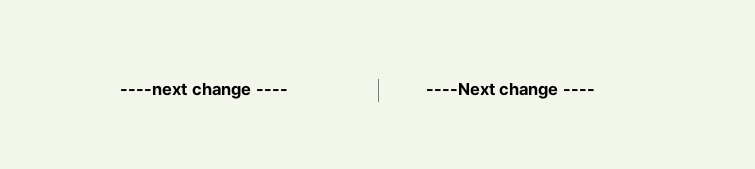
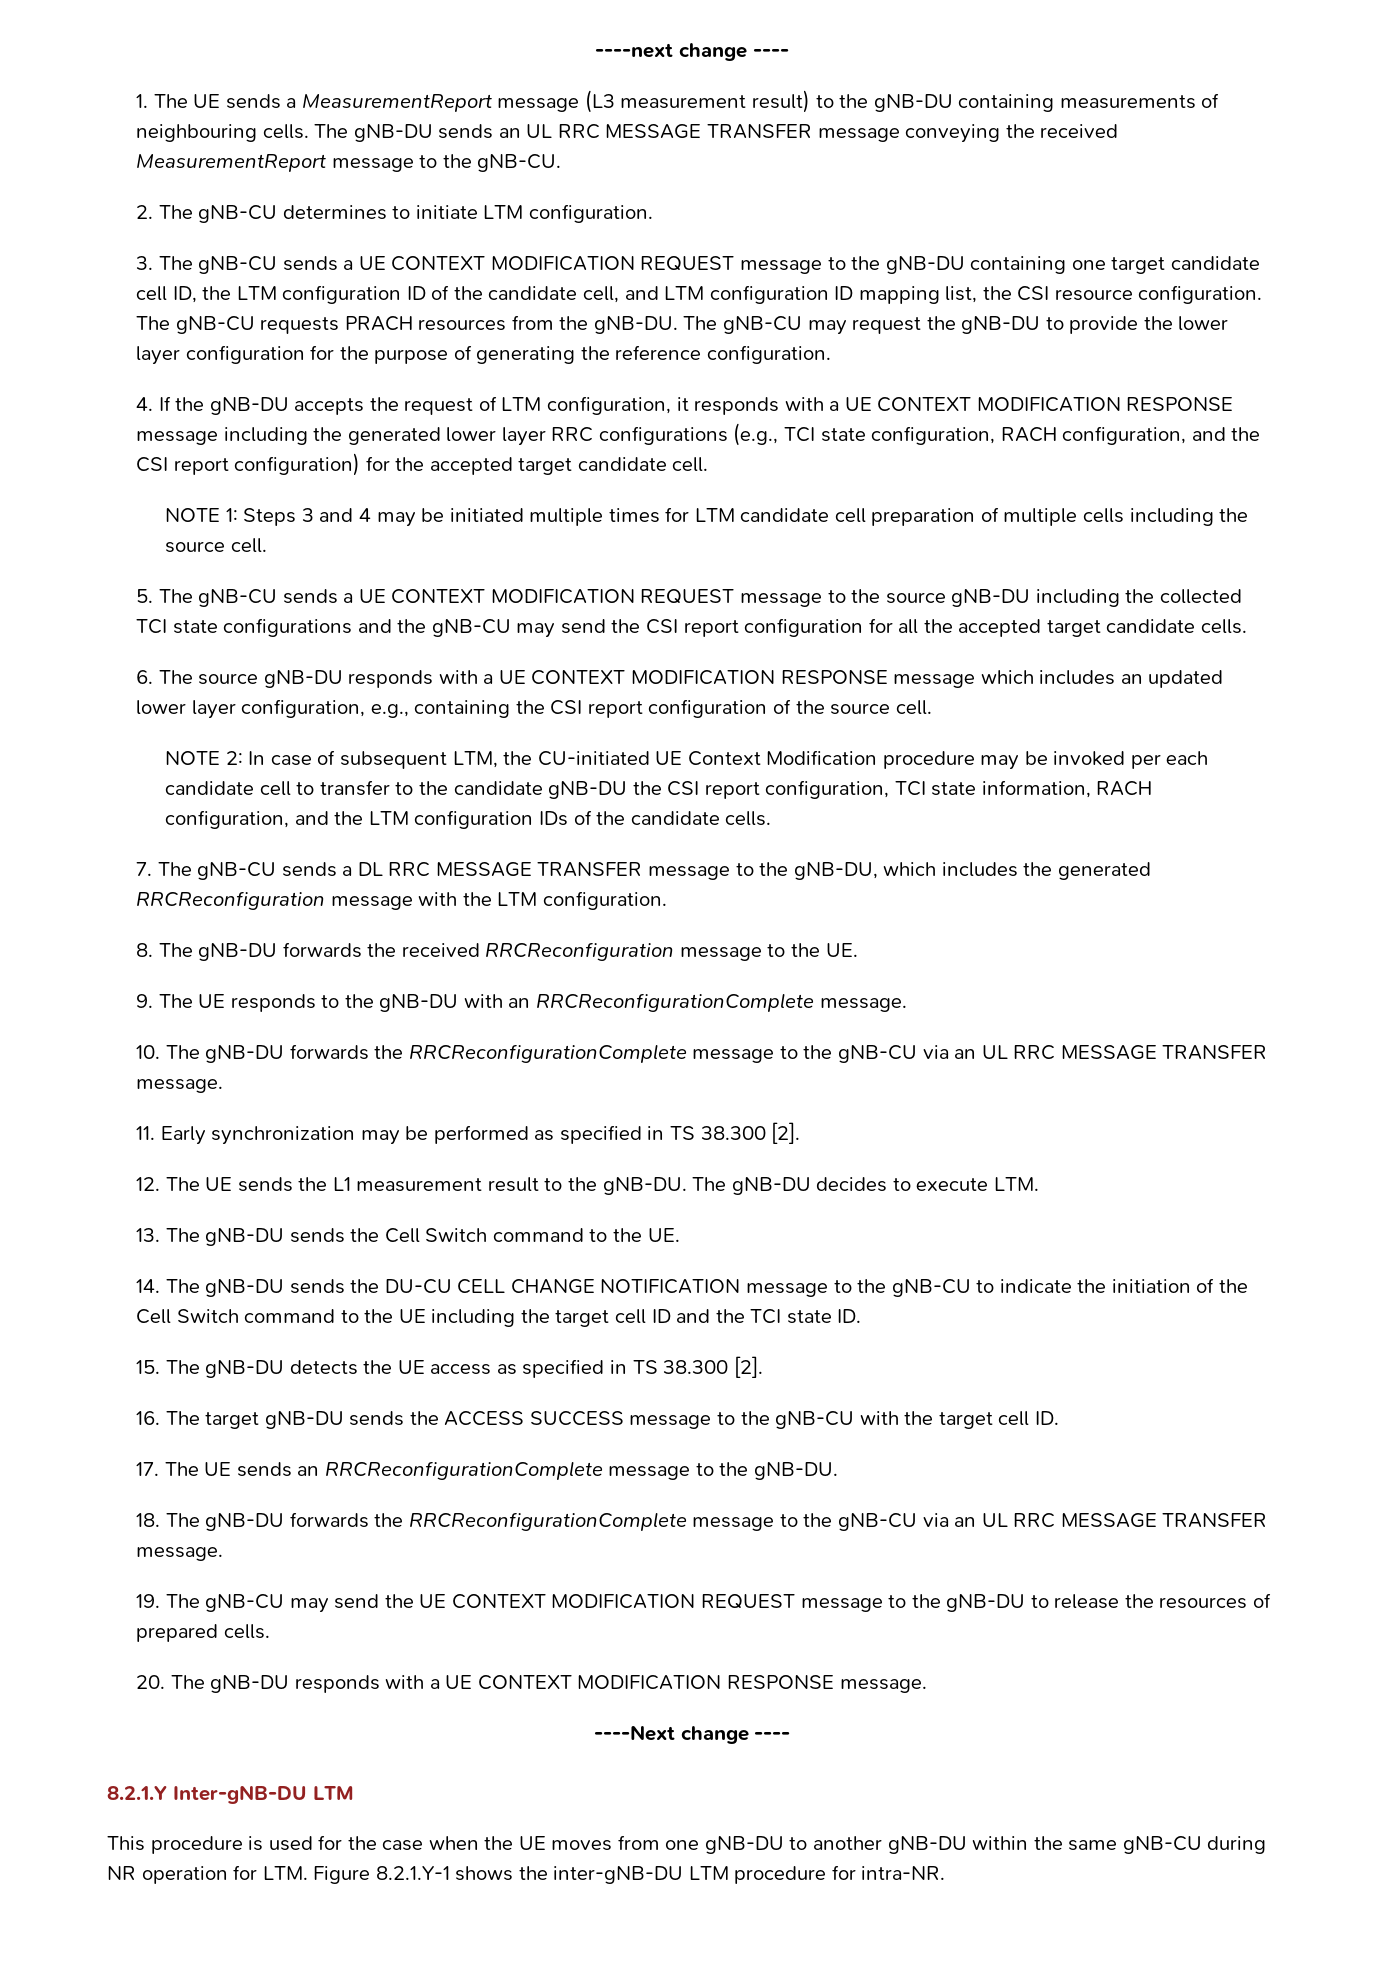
[425,82,596,99] ----Next change ---- -> [136,90,1220,113] [136,124,1119,143] [136,154,562,172] [136,204,653,223] [136,256,1260,274] [136,285,1263,304] [136,315,1229,335] [136,345,831,365] [136,396,1234,415] [136,423,1261,446] [136,453,709,476] [165,507,1249,527] [165,538,267,553] [136,589,1242,607] [136,618,1247,638] [136,670,1224,688] [136,699,932,719] [165,750,1209,770] [165,780,1153,799] [165,810,772,829] [136,862,1151,880] [136,891,667,910] [136,942,858,961] [136,993,907,1012] [136,1044,1268,1063] [136,1079,224,1093] [136,1122,801,1145] [136,1177,1039,1195] [136,1228,680,1246] [136,1278,1248,1297] [136,1309,862,1327] [136,1356,763,1378] [136,1411,1059,1429] [136,1461,838,1480] [136,1512,1268,1531] [136,1547,224,1561] [136,1593,1271,1613] [136,1624,270,1642] [136,1675,927,1693] [593,1725,791,1744] [107,1785,354,1804] [107,1835,1267,1854] [107,1865,946,1884] 1. The UE sends a MeasurementReport message (L3 measurement result) to the gNB-DU containing measurements of neighbouring cells. The gNB-DU sends an UL RRC MESSAGE TRANSFER message conveying the received MeasurementReport message to the gNB-CU. // 2. The gNB-CU determines to initiate LTM configuration. // 3. The gNB-CU sends a UE CONTEXT MODIFICATION REQUEST message to the gNB-DU containing one target candidate cell ID, the LTM configuration ID of the candidate cell, and LTM configuration ID mapping list, the CSI resource configuration. The gNB-CU requests PRACH resources from the gNB-DU. The gNB-CU may request the gNB-DU to provide the lower layer configuration for the purpose of generating the reference configuration. // 4. If the gNB-DU accepts the request of LTM configuration, it responds with a UE CONTEXT MODIFICATION RESPONSE message including the generated lower layer RRC configurations (e.g., TCI state configuration, RACH configuration, and the CSI report configuration) for the accepted target candidate cell. // NOTE 1: Steps 3 and 4 may be initiated multiple times for LTM candidate cell preparation of multiple cells including the source cell. // 5. The gNB-CU sends a UE CONTEXT MODIFICATION REQUEST message to the source gNB-DU including the collected TCI state configurations and the gNB-CU may send the CSI report configuration for all the accepted target candidate cells. // 6. The source gNB-DU responds with a UE CONTEXT MODIFICATION RESPONSE message which includes an updated lower layer configuration, e.g., containing the CSI report configuration of the source cell. // NOTE 2: In case of subsequent LTM, the CU-initiated UE Context Modification procedure may be invoked per each candidate cell to transfer to the candidate gNB-DU the CSI report configuration, TCI state information, RACH configuration, and the LTM configuration IDs of the candidate cells. // 7. The gNB-CU sends a DL RRC MESSAGE TRANSFER message to the gNB-DU, which includes the generated RRCReconfiguration message with the LTM configuration. // 8. The gNB-DU forwards the received RRCReconfiguration message to the UE. // 9. The UE responds to the gNB-DU with an RRCReconfigurationComplete message. // 10. The gNB-DU forwards the RRCReconfigurationComplete message to the gNB-CU via an UL RRC MESSAGE TRANSFER message. // 11. Early synchronization may be performed as specified in TS 38.300 [2]. // 12. The UE sends the L1 measurement result to the gNB-DU. The gNB-DU decides to execute LTM. // 13. The gNB-DU sends the Cell Switch command to the UE. // 14. The gNB-DU sends the DU-CU CELL CHANGE NOTIFICATION message to the gNB-CU to indicate the initiation of the Cell Switch command to the UE including the target cell ID and the TCI state ID. // 15. The gNB-DU detects the UE access as specified in TS 38.300 [2]. // 16. The target gNB-DU sends the ACCESS SUCCESS message to the gNB-CU with the target cell ID. // 17. The UE sends an RRCReconfigurationComplete message to the gNB-DU. // 18. The gNB-DU forwards the RRCReconfigurationComplete message to the gNB-CU via an UL RRC MESSAGE TRANSFER message. // 19. The gNB-CU may send the UE CONTEXT MODIFICATION REQUEST message to the gNB-DU to release the resources of prepared cells. // 20. The gNB-DU responds with a UE CONTEXT MODIFICATION RESPONSE message. // ----Next change ---- // 8.2.1.Y Inter-gNB-DU LTM // This procedure is used for the case when the UE moves from one gNB-DU to another gNB-DU within the same gNB-CU during NR operation for LTM. Figure 8.2.1.Y-1 shows the inter-gNB-DU LTM procedure for intra-NR.

